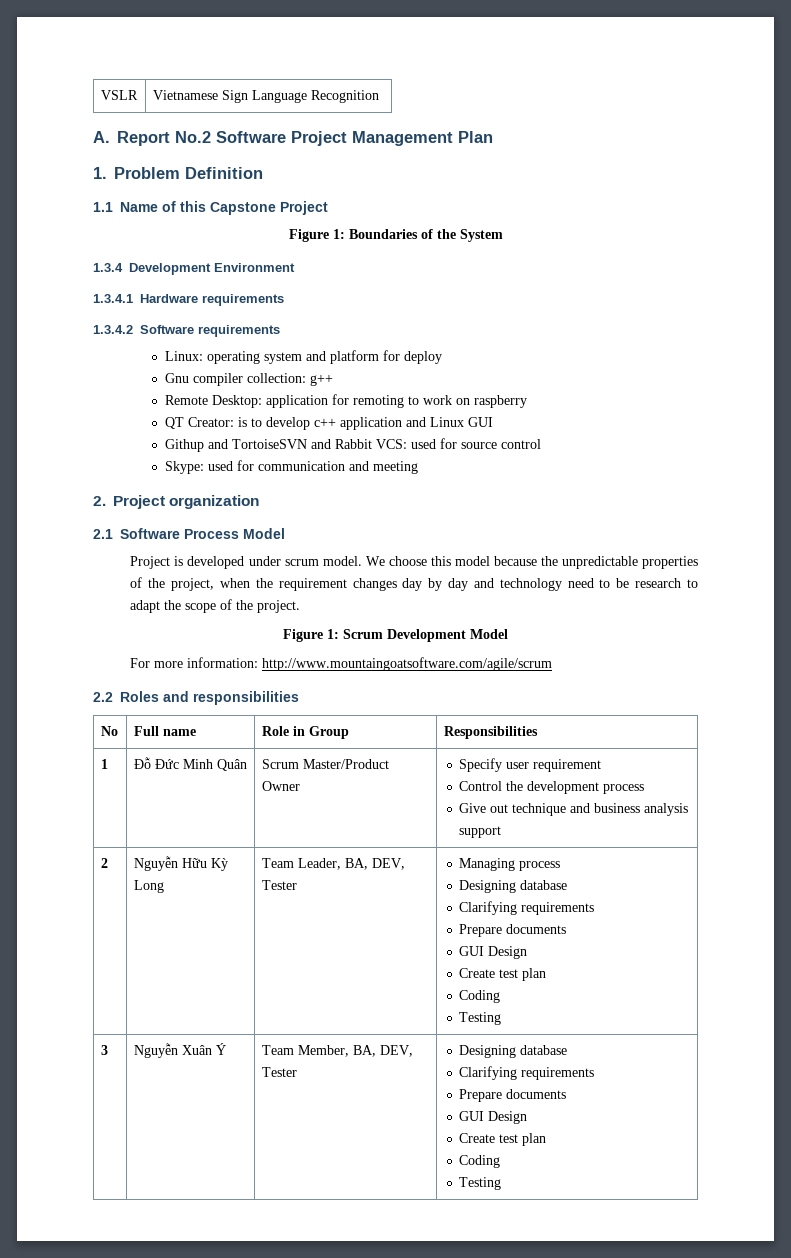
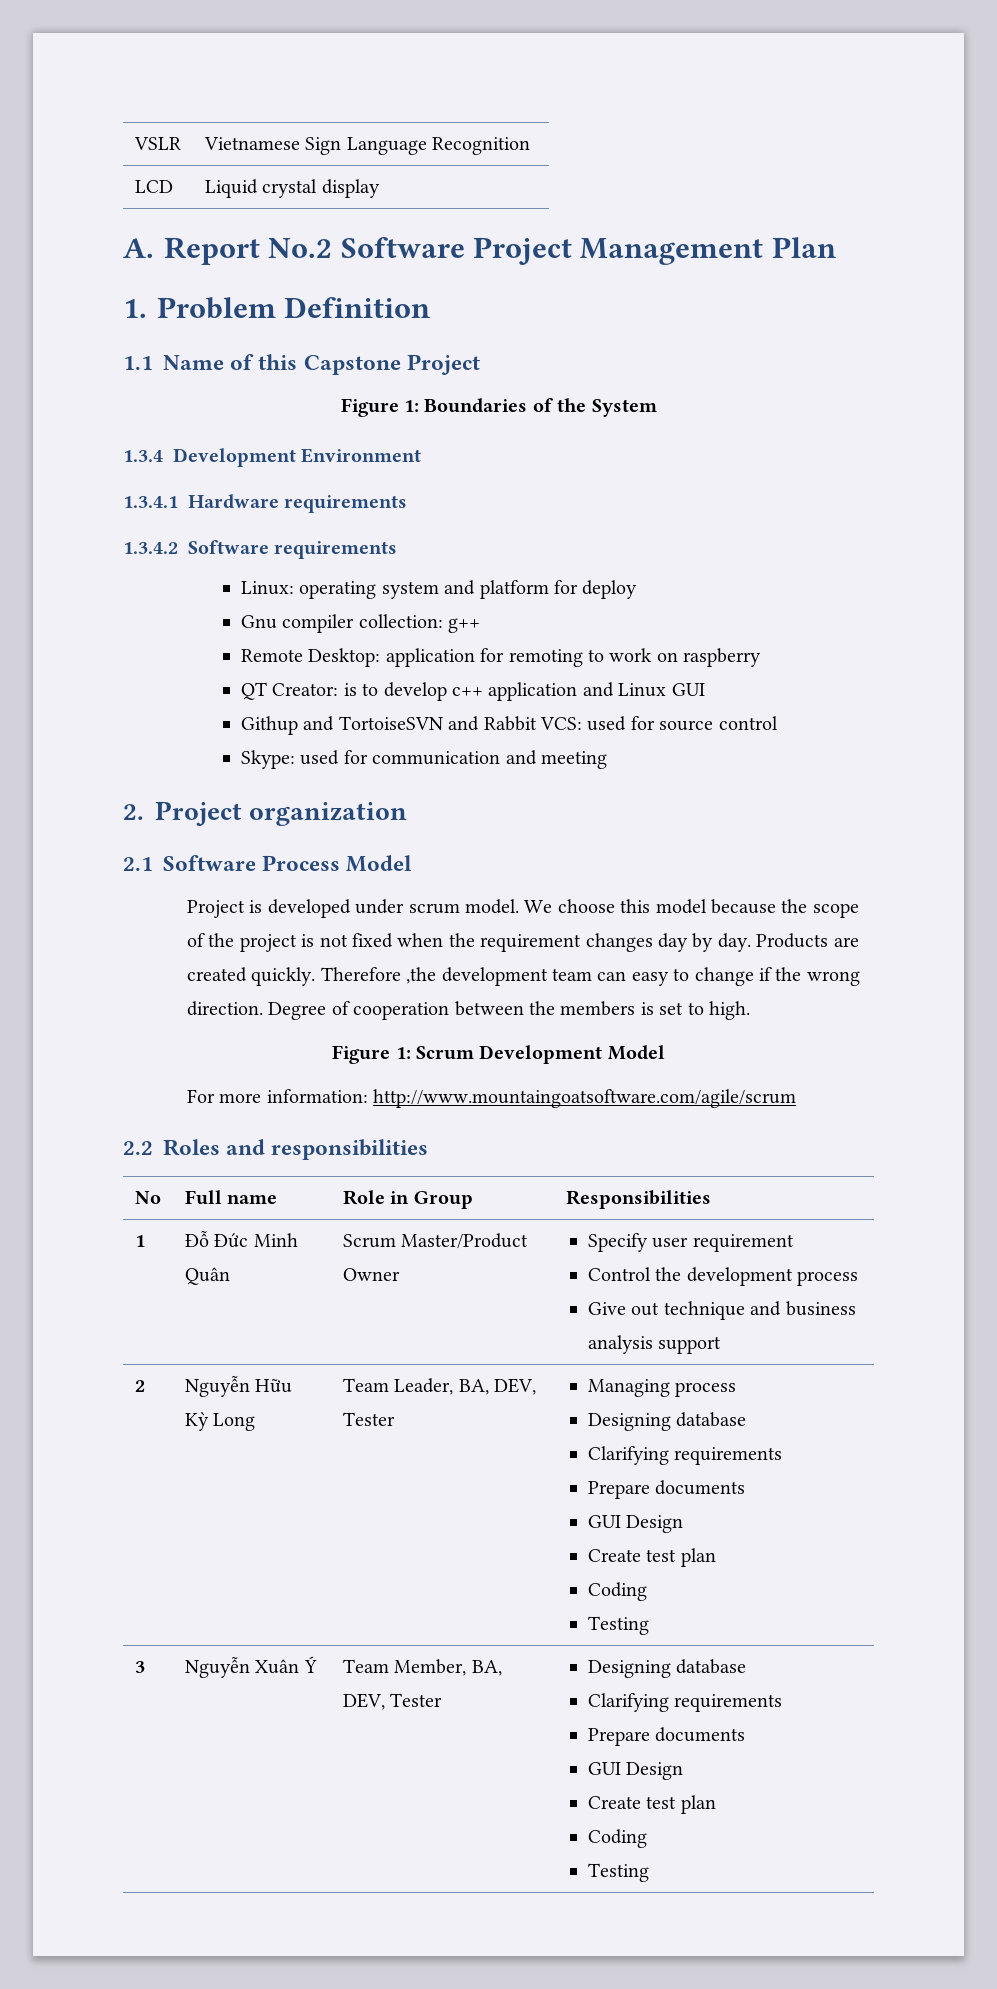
(379, 96) none -> [134,180,173,193] [204,179,380,198] // LCD | Liquid crystal display
[561,556,699,569] [130,577,215,591] unpredictable properties of the project, -> [812,903,859,918] [187,933,394,952] scope of the project is not fixed
[448,578,698,591] [130,599,301,613] day and technology need to be research to adapt the scope of the project. -> [717,933,859,952] [187,967,860,986] [187,1001,751,1020] day. Products are created quickly. Therefore ,the development team can easy to change if the wrong direction. Degree of cooperation between the members is set to high.

